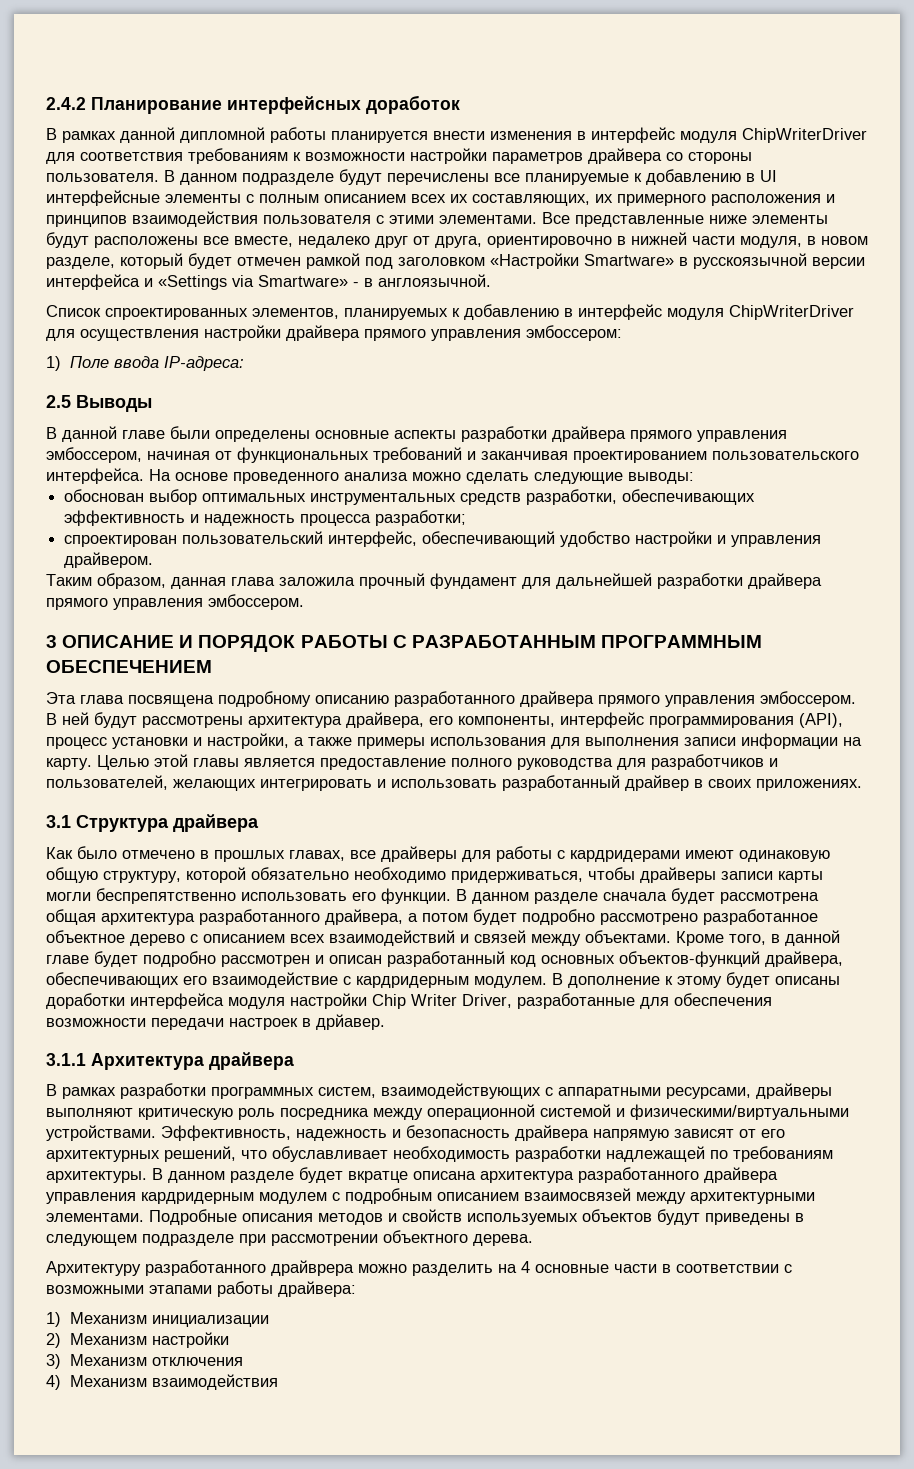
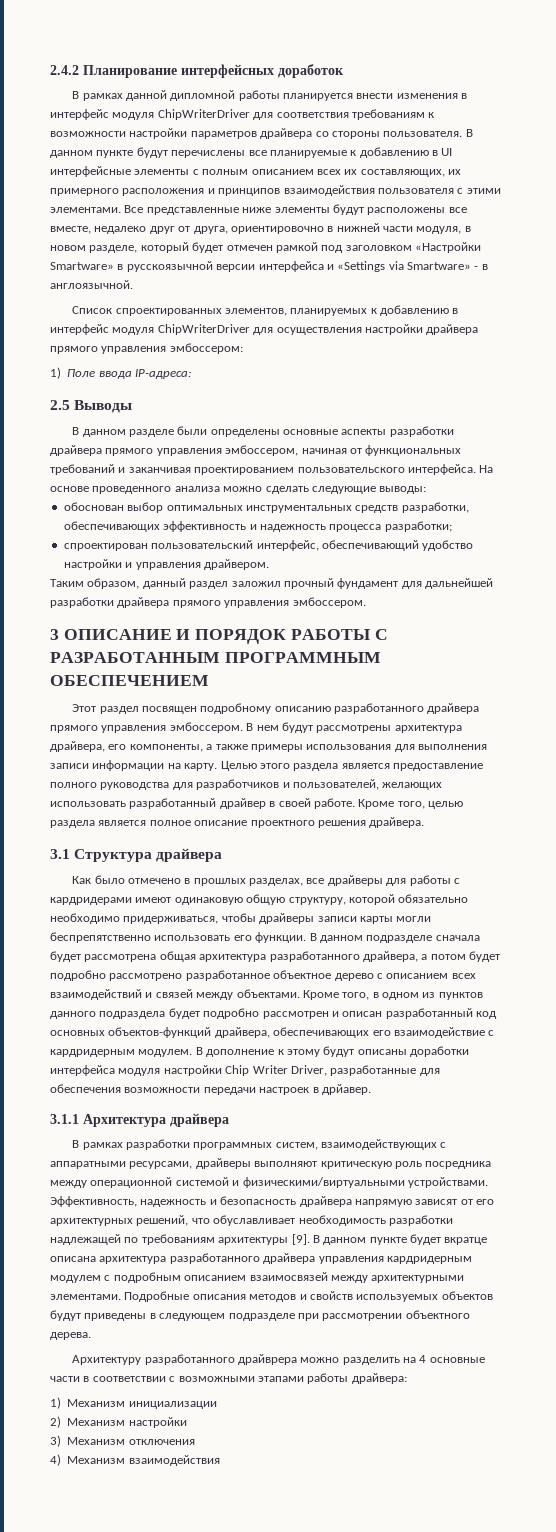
[242,173,334,185] подразделе -> [96,150,134,158] пункте
[62,426,165,442] данной главе -> [82,429,174,437] данном разделе
[171,577,355,589] данная глава заложила -> [142,578,281,589] данный раздел заложил
[46,692,214,707] Эта глава посвящена -> [72,704,197,714] Этот раздел посвящен
[62,712,89,725] ней -> [256,725,279,731] нем
[560,712,843,728] [46,733,289,749] интерфейс программирования (API), процесс установки и настройки, -> (203, 748) none
[154,754,239,767] этой главы -> [259,763,339,771] этого раздела
[260,779,386,791] интегрировать и -> (443, 786) none
[708,779,862,791] своих приложениях. -> [278,798,463,809] [50,817,425,828] своей работе. Кроме того, целью раздела является полное описание проектного решения драйвера.
[289,850,345,861] главах, -> [249,878,304,886] разделах,
[534,892,598,904] разделе -> [366,935,433,943] подразделе
[785,930,840,946] [46,955,89,964] данной главе -> [382,992,483,1000] [50,1011,166,1019] одном из пунктов данного подраздела
[726,972,770,988] будет -> [323,1046,355,1057] будут
[46,1168,294,1183] архитектуры. В данном разделе -> [218,1234,407,1245] архитектуры [9]. В данном пункте

